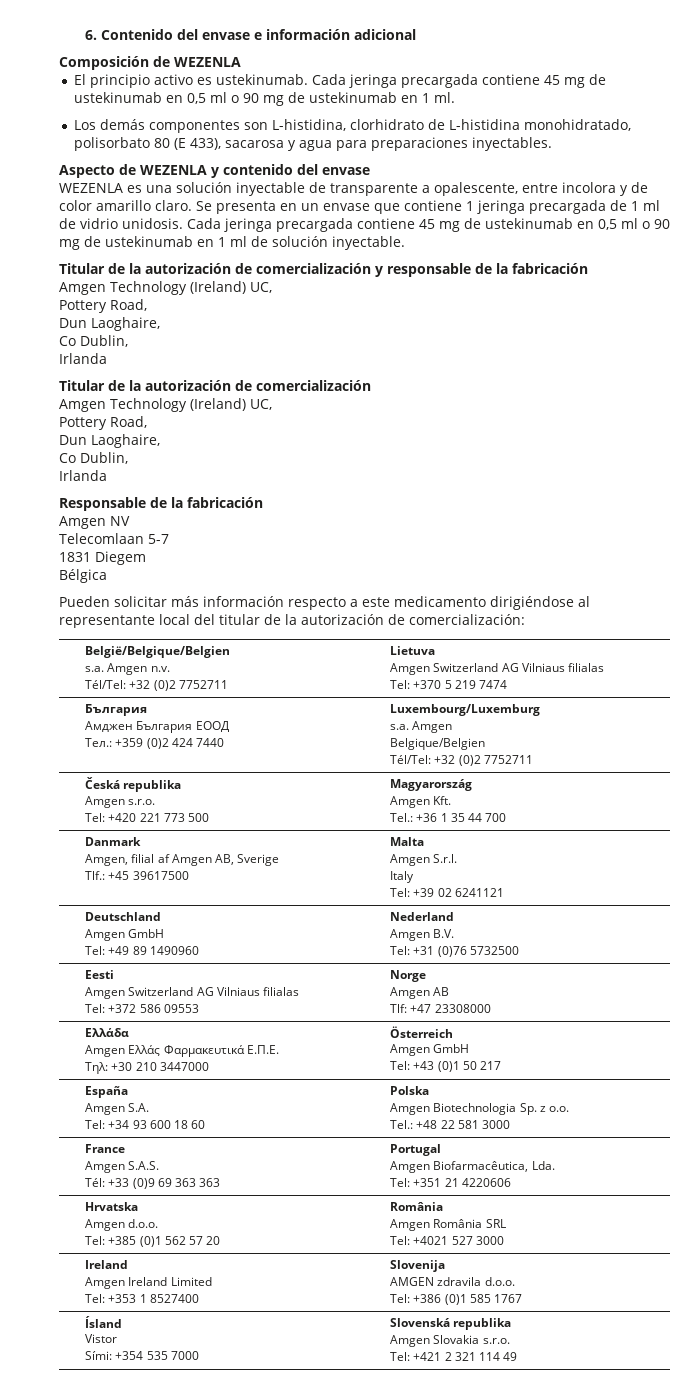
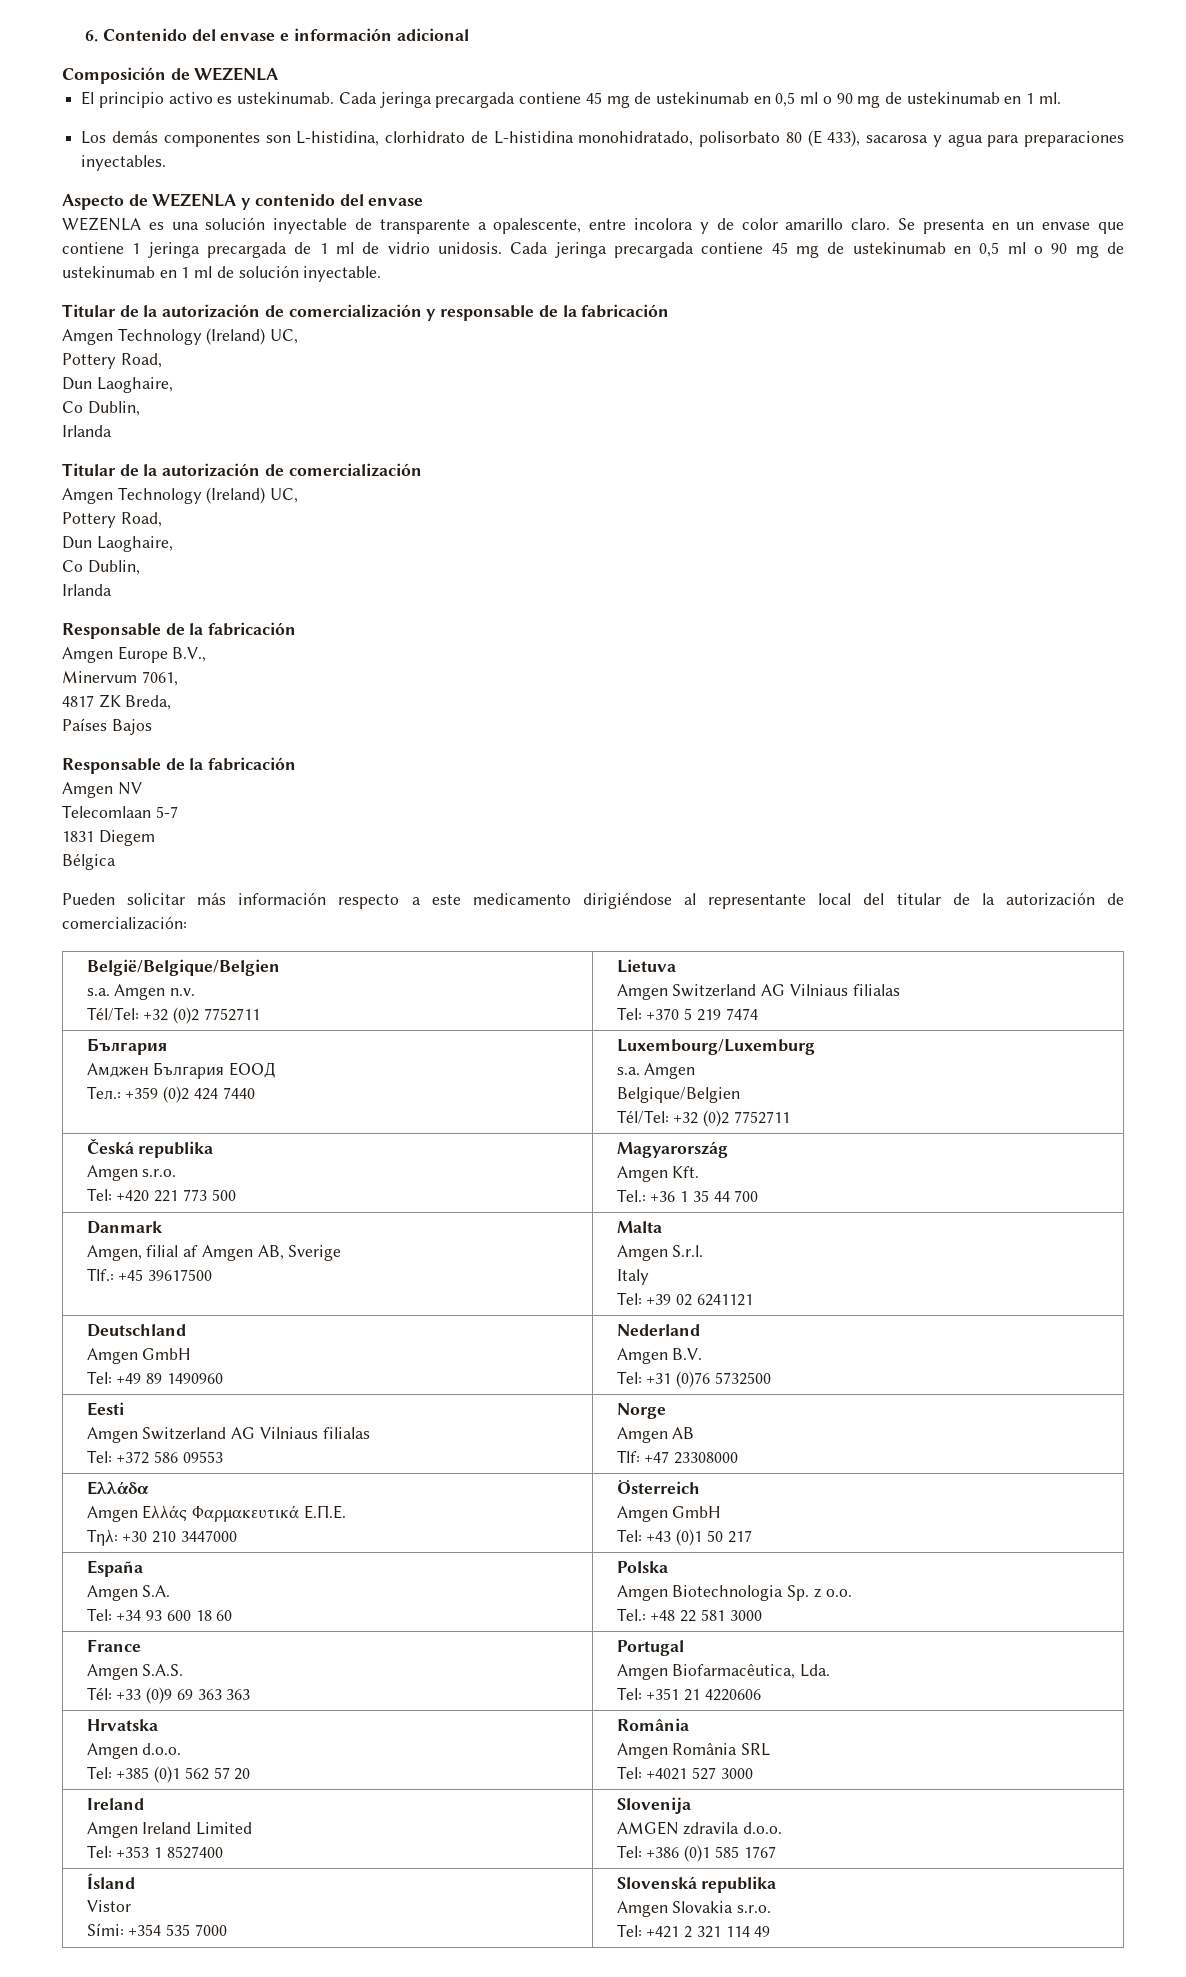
(263, 502) none -> [62,646,207,663] [62,671,178,686] [62,694,172,710] [62,718,152,735] [62,757,297,774] // Amgen Europe B.V., // Minervum 7061, // 4817 ZK Breda, // Países Bajos // Responsable de la fabricación

